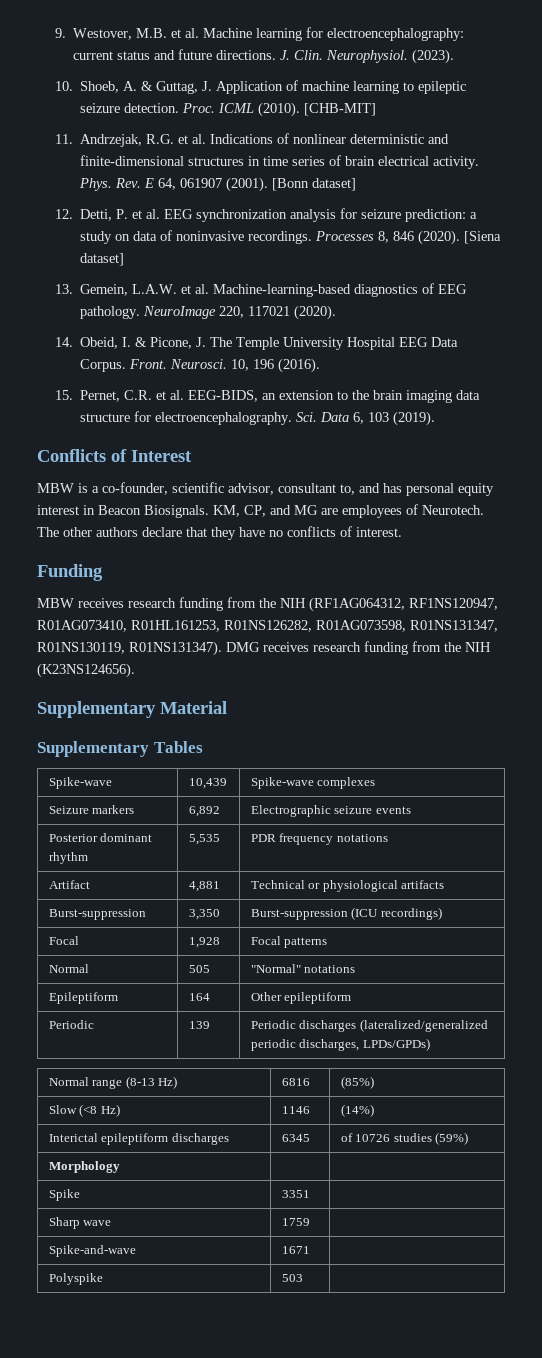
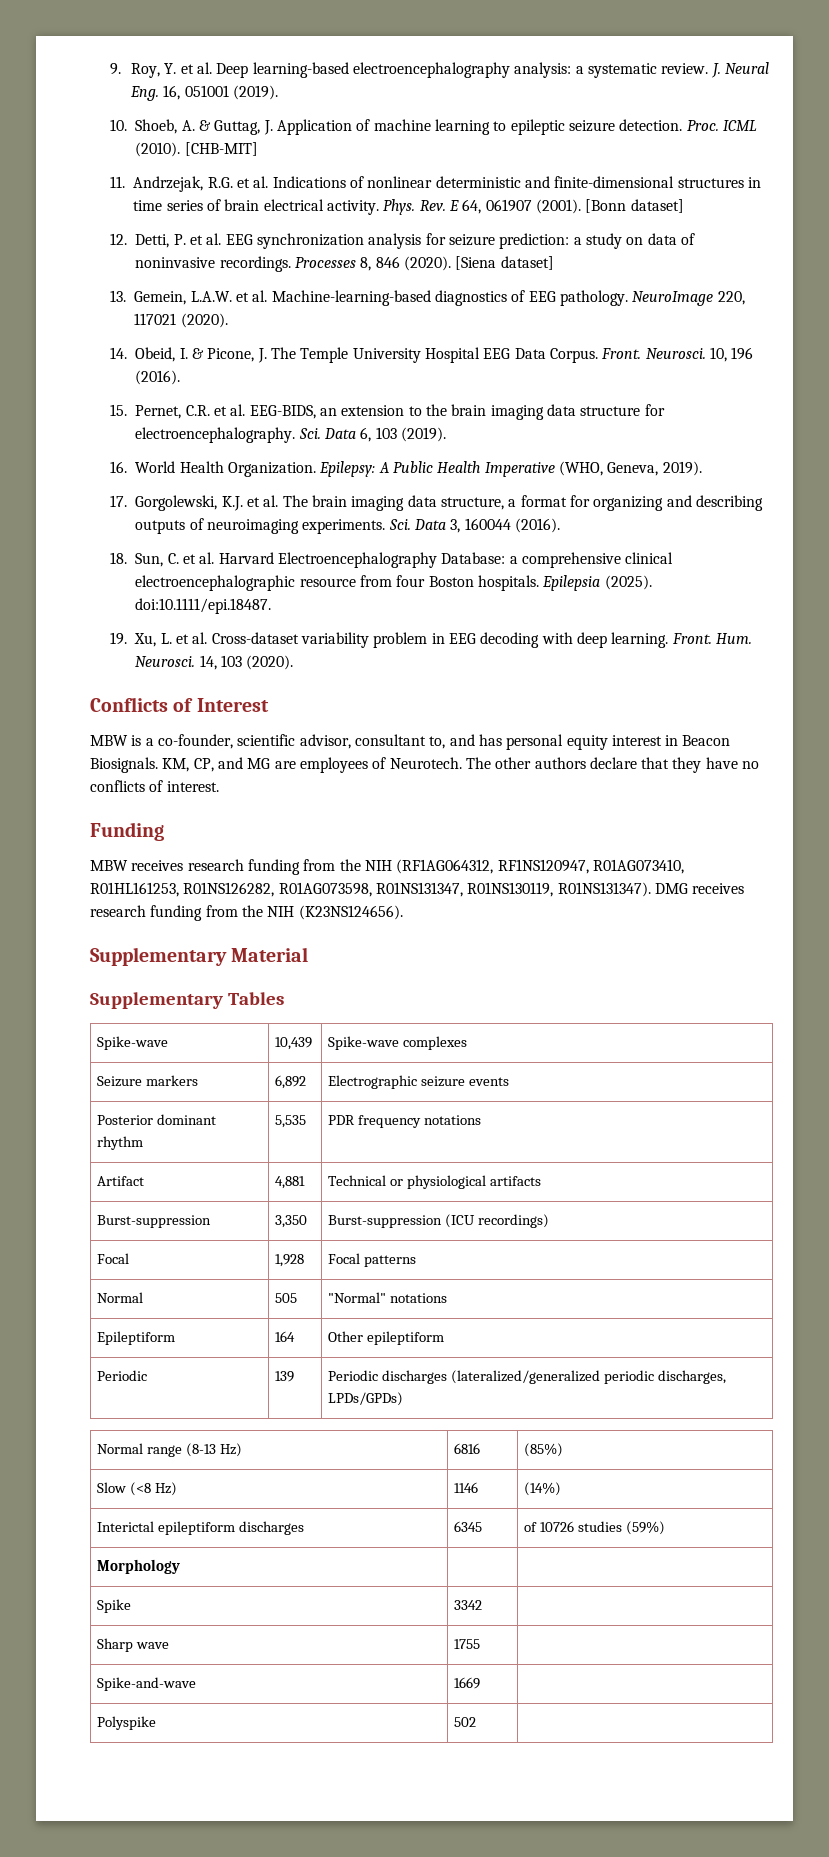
[73,27,465,41] [73,49,455,64] Westover, M.B. et al. Machine learning for electroencephalography: current status and future directions. J. Clin. Neurophysiol. (2023). -> [130,62,769,78] [129,85,278,101] Roy, Y. et al. Deep learning-based electroencephalography analysis: a systematic review. J. Neural Eng. 16, 051001 (2019).
(436, 418) none -> [110,461,702,477] [110,495,763,511] [135,518,561,534] [110,552,674,568] [135,575,652,591] [135,598,272,614] [110,632,752,648] [135,655,294,670] // 16. World Health Organization. Epilepsy: A Public Health Imperative (WHO, Geneva, 2019). // 17. Gorgolewski, K.J. et al. The brain imaging data structure, a format for organizing and describing outputs of neuroimaging experiments. Sci. Data 3, 160044 (2016). // 18. Sun, C. et al. Harvard Electroencephalography Database: a comprehensive clinical electroencephalographic resource from four Boston hospitals. Epilepsia (2025). doi:10.1111/epi.18487. // 19. Xu, L. et al. Cross-dataset variability problem in EEG decoding with deep learning. Front. Hum. Neurosci. 14, 103 (2020).
[281,1190,310,1198] 3351 -> [454,1600,483,1610] 3342
[281,1218,310,1226] 1759 -> [454,1639,481,1649] 1755
[281,1246,310,1254] 1671 -> [454,1677,481,1689] 1669
[281,1274,303,1282] 503 -> [454,1717,477,1727] 502

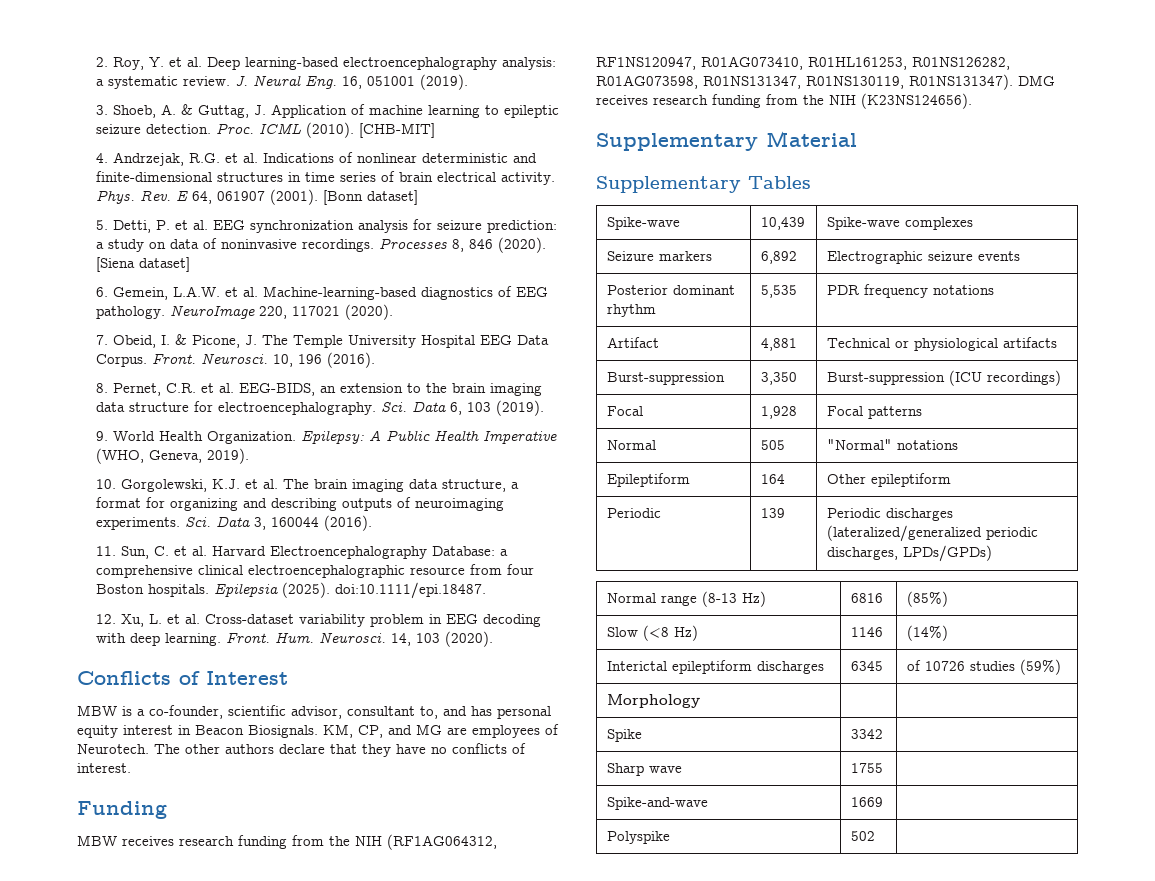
[110,63,122,75] 9. -> [95,57,108,67] 2.
[110,119,128,131] 10. -> [95,105,108,115] 3.
[110,176,126,188] 11. -> [95,153,108,163] 4.
[110,233,128,245] 12. -> [95,220,108,230] 5.
[110,290,127,302] 13. -> [95,287,108,297] 6.
[110,347,128,359] 14. -> [95,335,108,345] 7.
[110,404,128,416] 15. -> [95,383,108,393] 8.
[110,461,128,473] 16. -> [95,431,108,441] 9.
[110,495,128,507] 17. -> [95,479,116,489] 10.
[110,552,128,564] 18. -> [95,546,116,556] 11.
[110,632,128,645] 19. -> [95,614,116,624] 12.

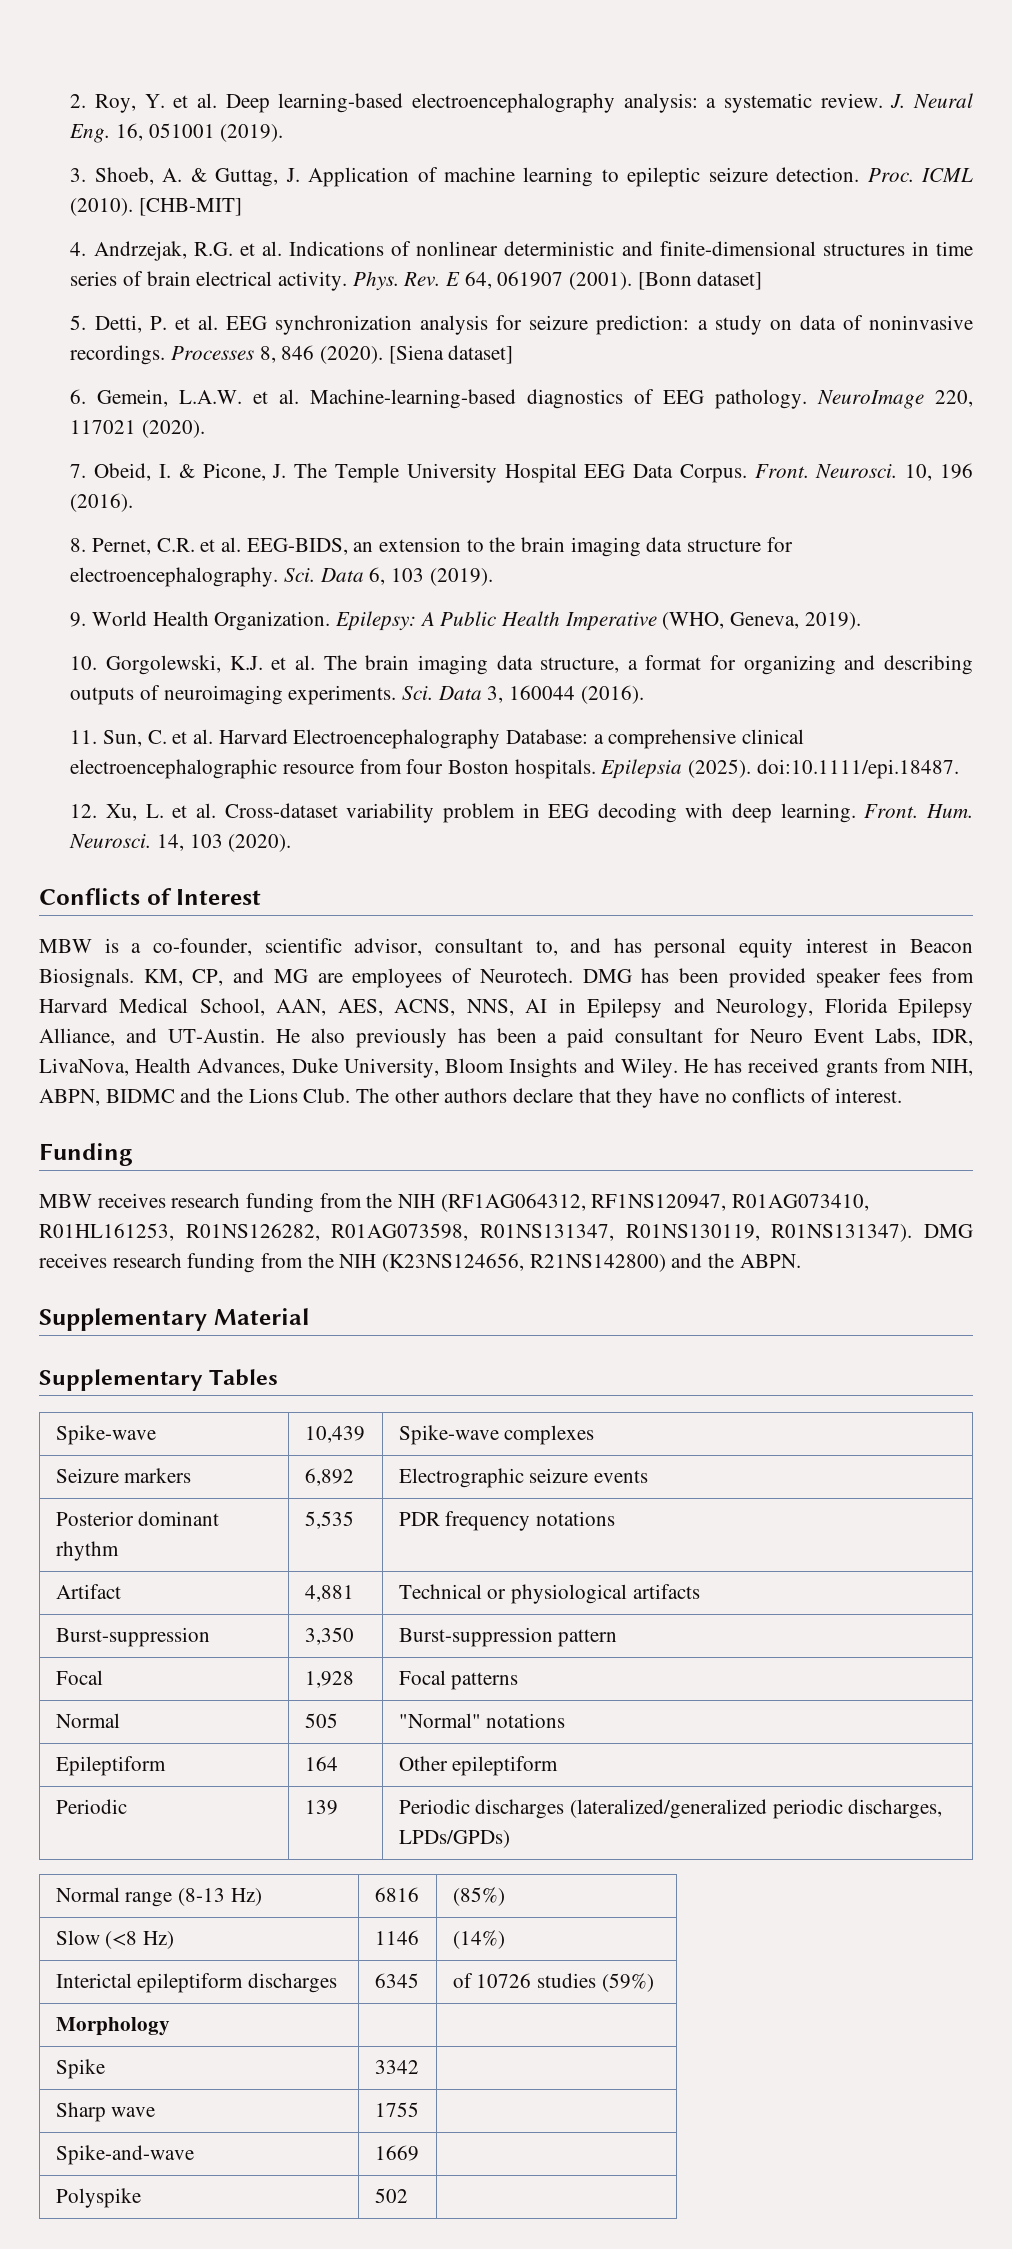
(149, 749) none -> [582,968,975,988] [39,998,973,1018] [39,1028,973,1048] [39,1058,973,1078] [39,1088,351,1106] DMG has been provided speaker fees from Harvard Medical School, AAN, AES, ACNS, NNS, AI in Epilepsy and Neurology, Florida Epilepsy Alliance, and UT-Austin. He also previously has been a paid consultant for Neuro Event Labs, IDR, LivaNova, Health Advances, Duke University, Bloom Insights and Wiley. He has received grants from NIH, ABPN, BIDMC and the Lions Club.
[861,93,972,109] (K23NS124656). -> [382,1253,801,1272] (K23NS124656, R21NS142800) and the ABPN.
[948,370,1061,386] (ICU recordings) -> [558,1629,618,1647] pattern

